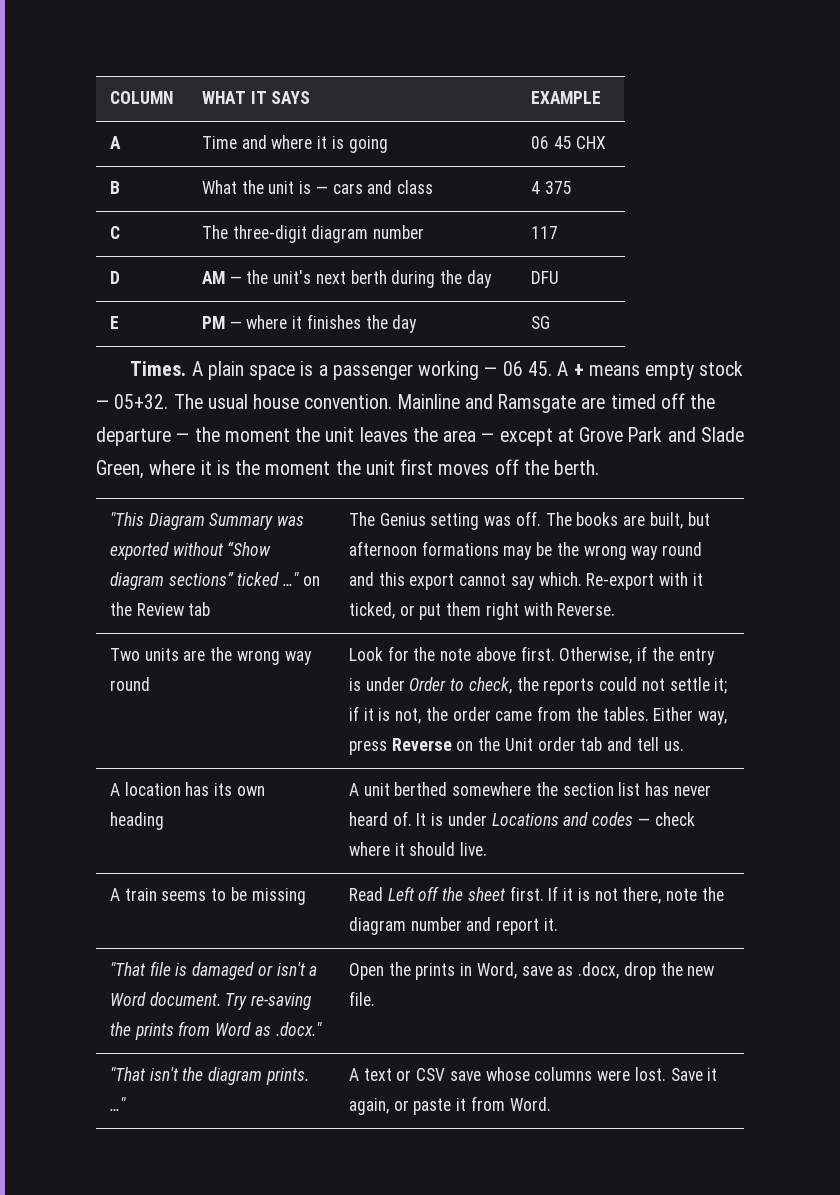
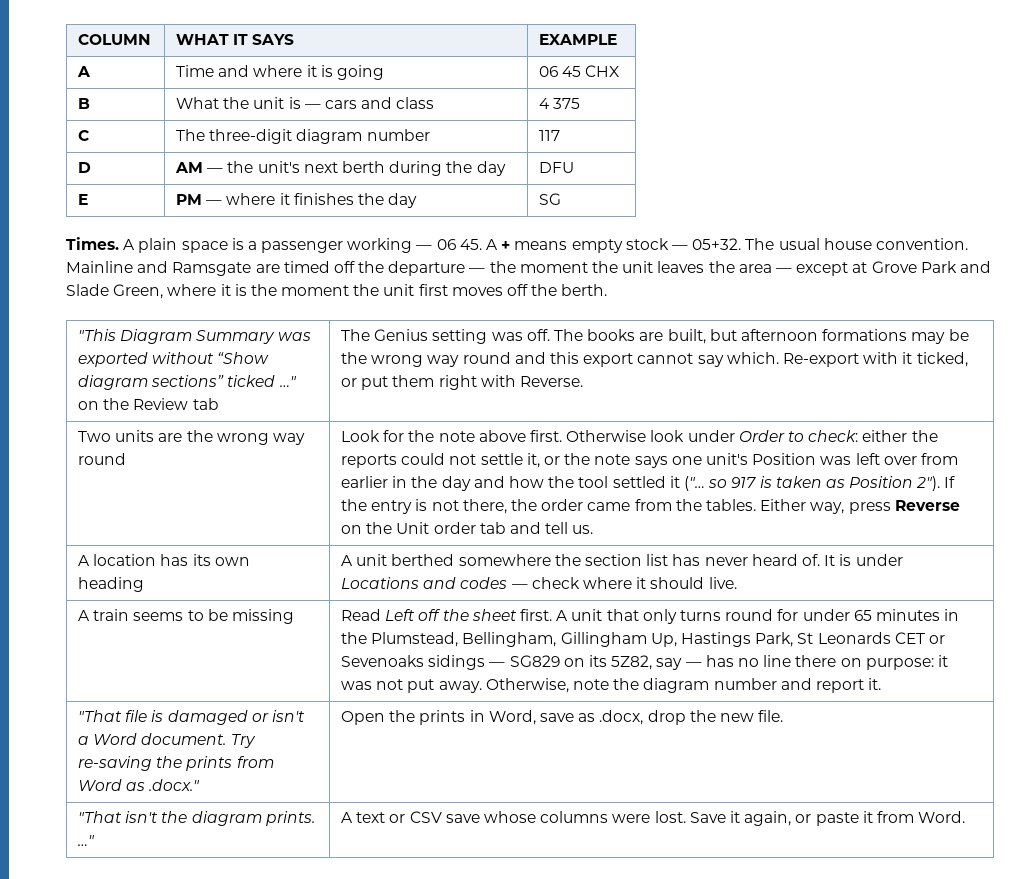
[559,646,715,665] [349,678,362,691] Otherwise, if the entry is -> [566,430,685,442] Otherwise look
[468,677,512,694] check, -> [808,430,908,442] check: either
[714,678,728,694] [349,706,422,724] it; if it is not, -> [526,453,958,468] [341,476,956,491] [341,499,507,514] it, or the note says one unit's Position was left over from earlier in the day and how the tool settled it ("… so 917 is taken as Position 2"). If the entry is not there,
[548,886,662,904] If it is not there, -> [556,609,960,624] [341,632,945,647] [341,655,948,670] [341,678,569,693] A unit that only turns round for under 65 minutes in the Plumstead, Bellingham, Gillingham Up, Hastings Park, St Leonards CET or Sevenoaks sidings — SG829 on its 5Z82, say — has no line there on purpose: it was not put away. Otherwise,

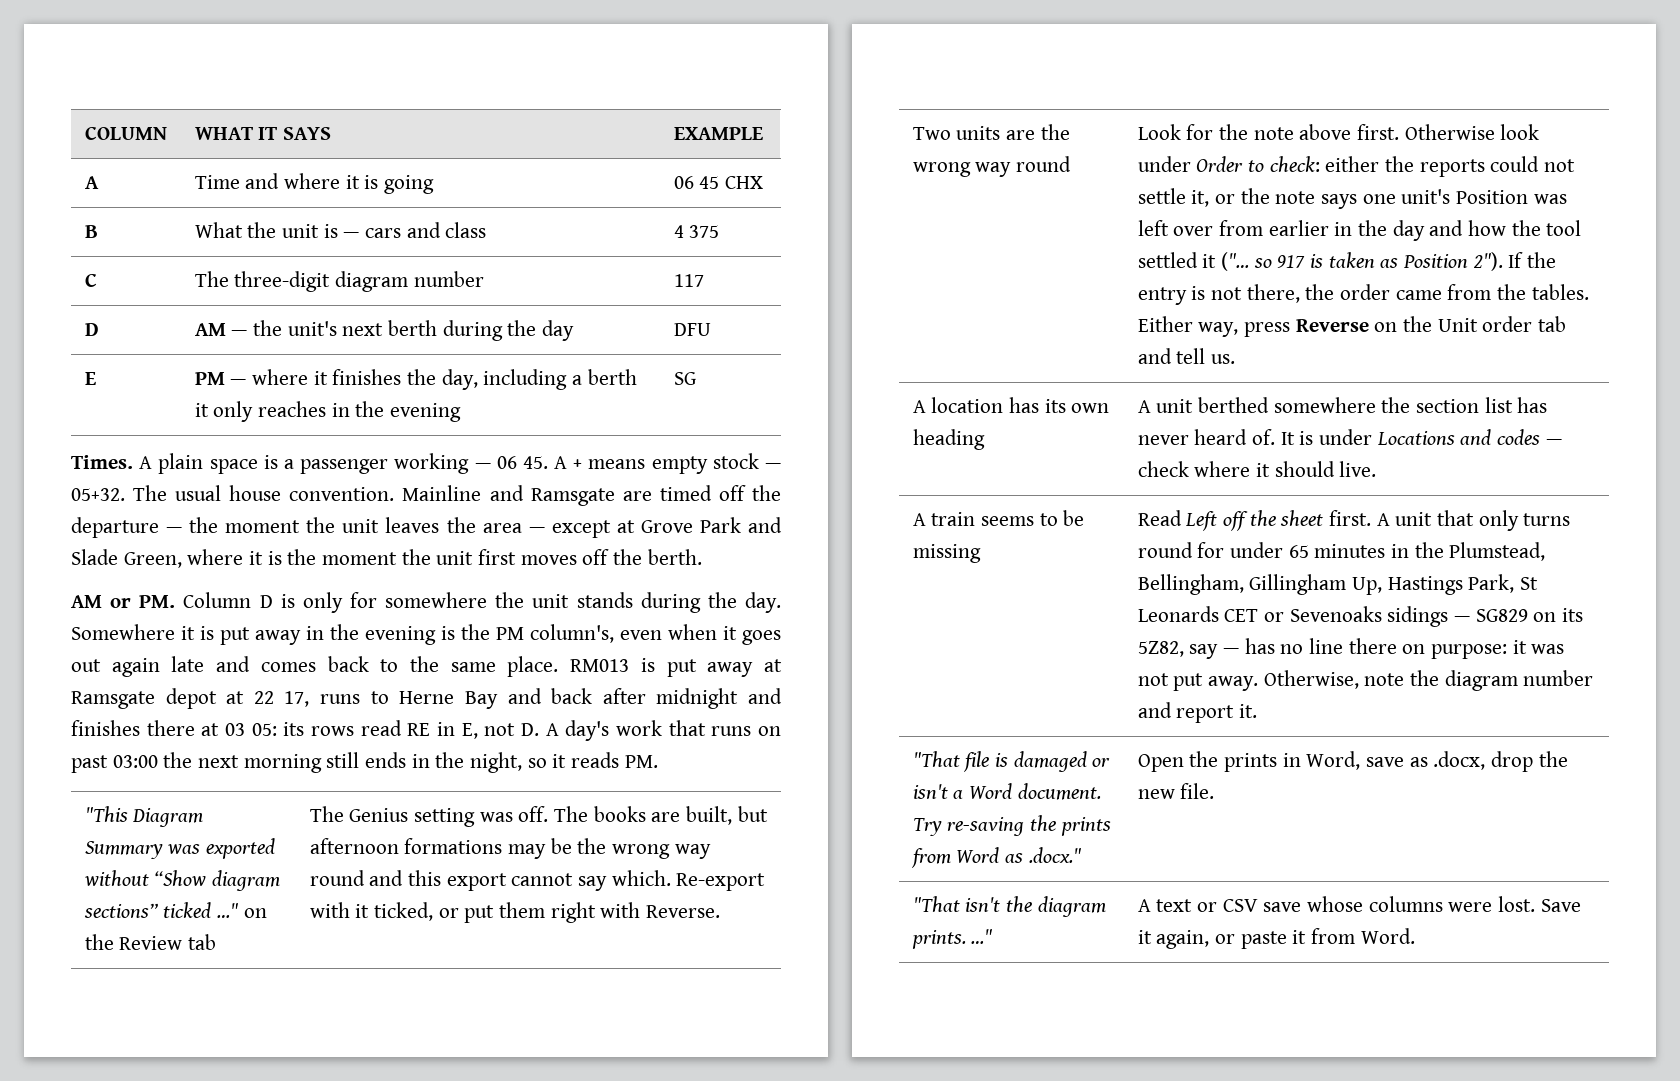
[388,193,418,208] day -> [441,369,637,390] [194,401,462,422] day, including a berth it only reaches in the evening
(608, 290) none -> [71,592,781,613] [71,624,781,645] [71,656,782,677] [71,688,783,709] [71,720,781,741] [71,752,658,773] // AM or PM. Column D is only for somewhere the unit stands during the day. Somewhere it is put away in the evening is the PM column's, even when it goes out again late and comes back to the same place. RM013 is put away at Ramsgate depot at 22 17, runs to Herne Bay and back after midnight and finishes there at 03 05: its rows read RE in E, not D. A day's work that runs on past 03:00 the next morning still ends in the night, so it reads PM.

